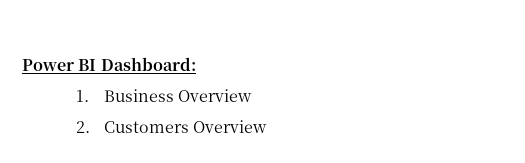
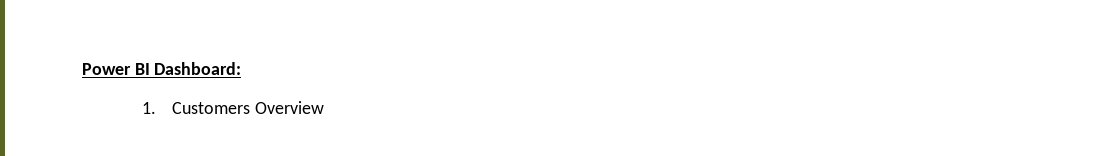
[103,89,252,102] [76,121,91,133] Business Overview // 2. -> (157, 108) none

